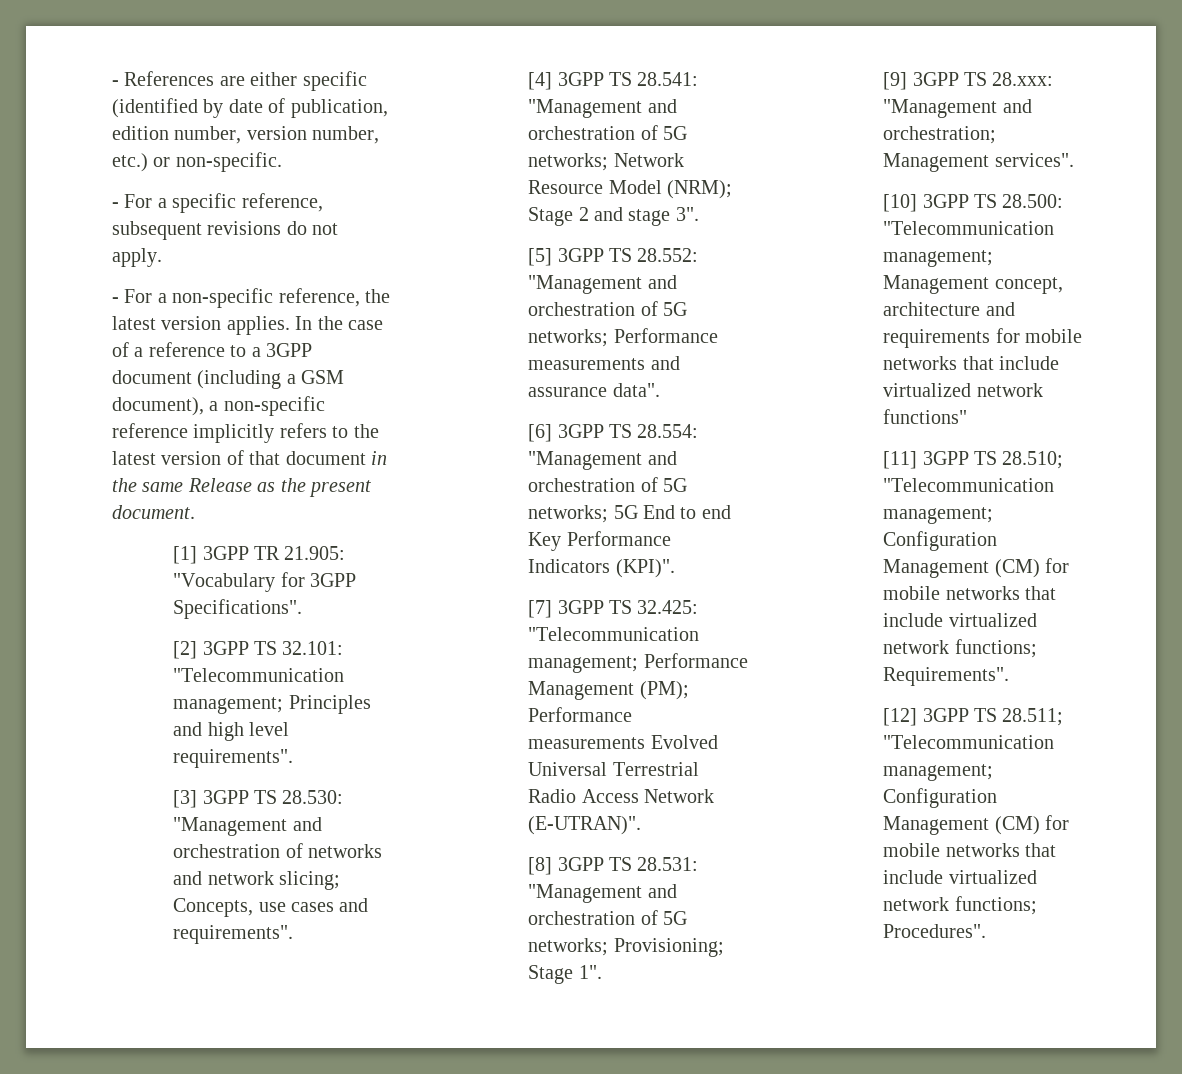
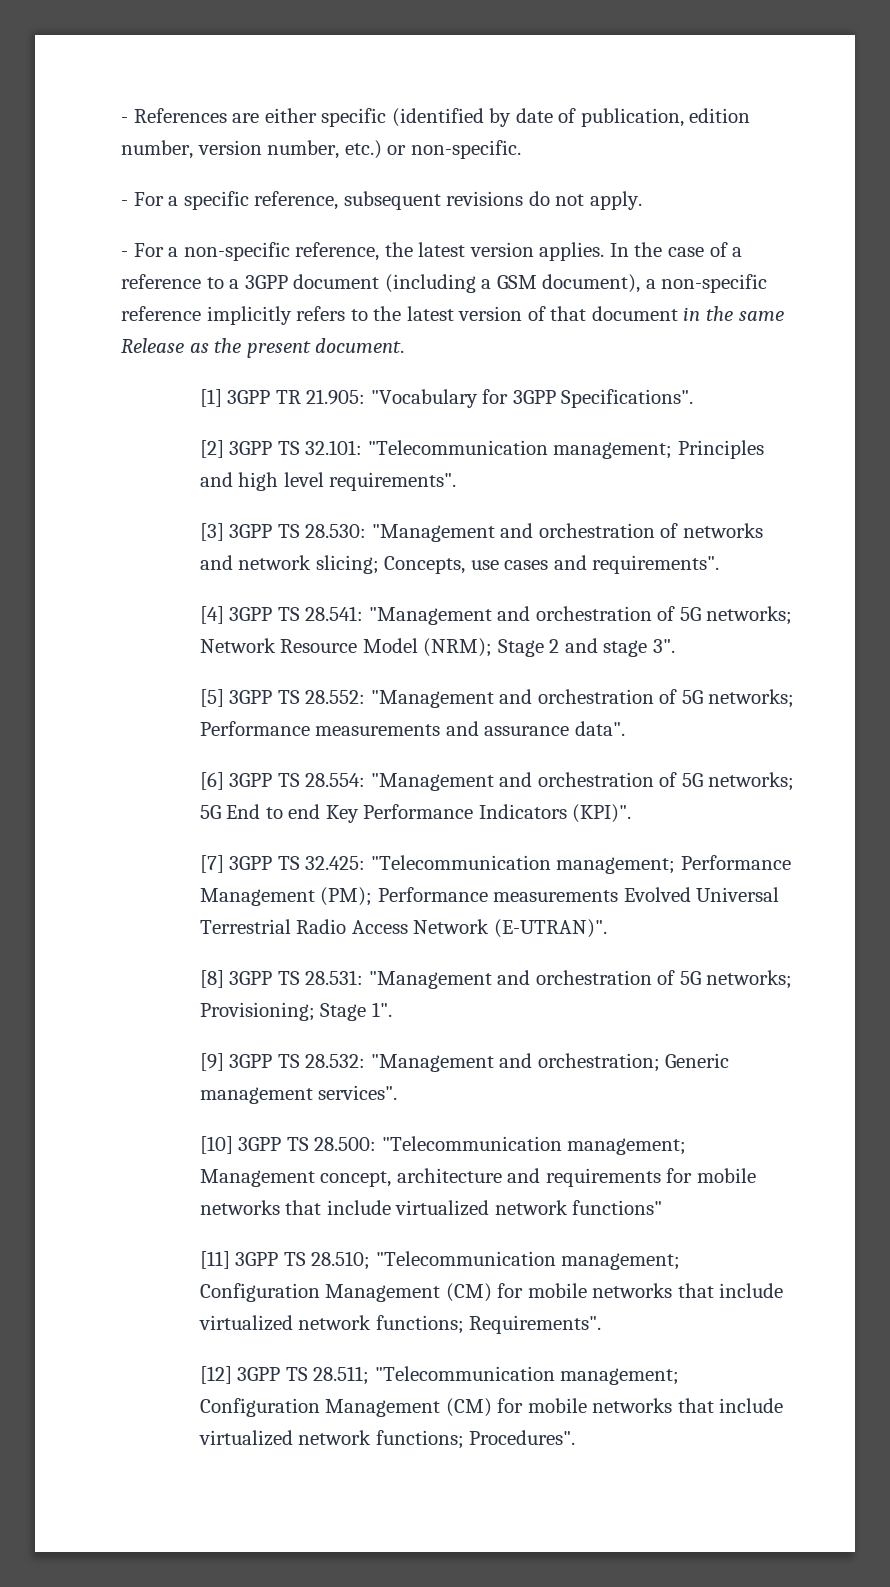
[992,72,1054,86] 28.xxx: -> [305,1054,366,1068] 28.532:
[883,153,990,172] Management -> [665,1053,730,1068] [199,1087,313,1104] Generic management

